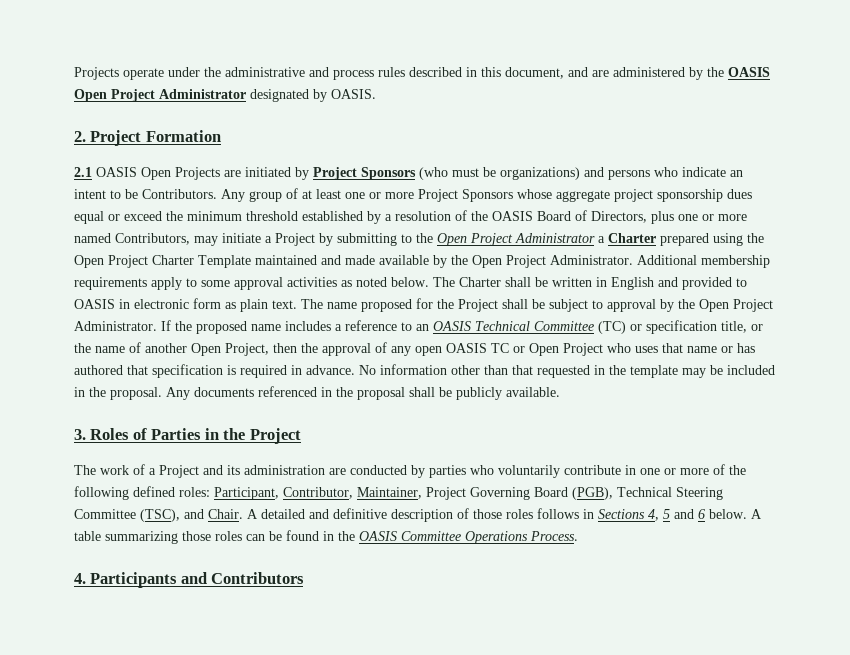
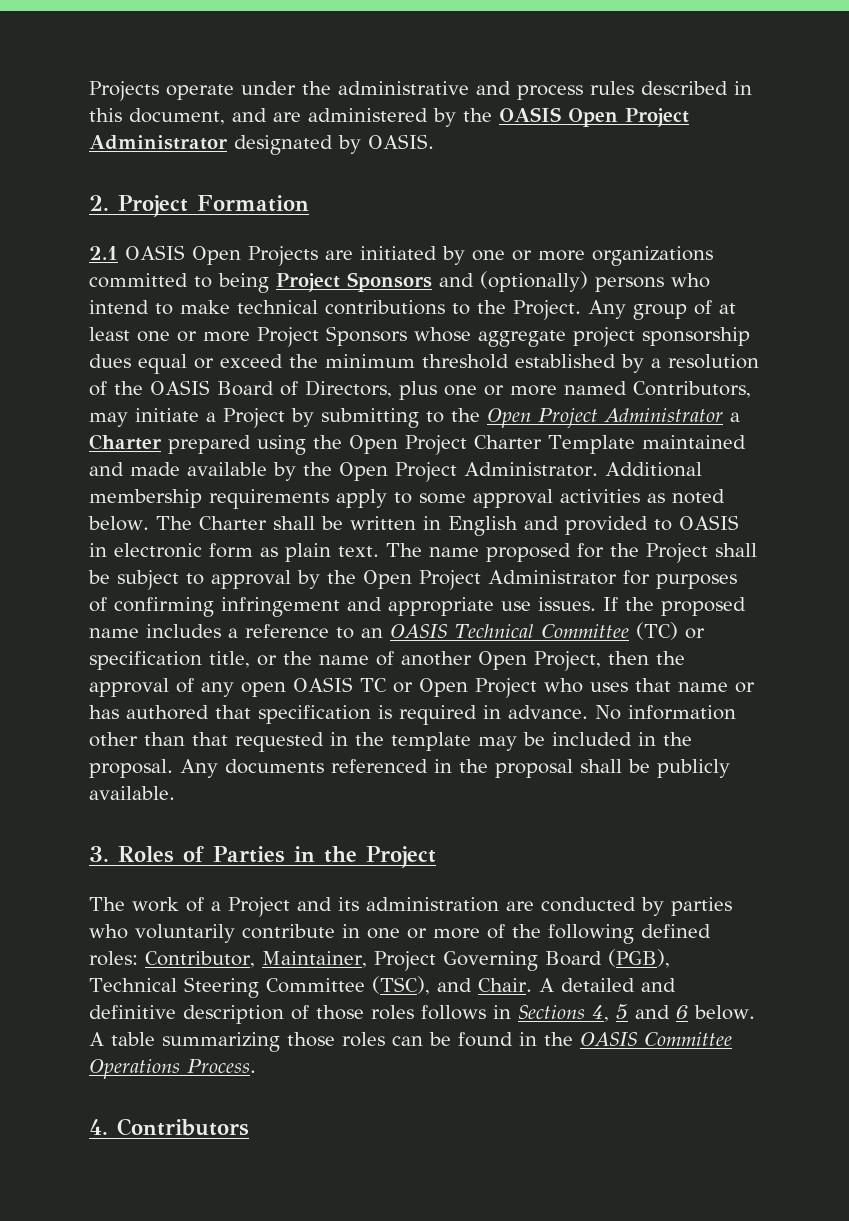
[313,167,743,180] [74,189,217,199] Project Sponsors (who must be organizations) and persons who indicate an intent to be Contributors. -> [472,246,713,266] [89,271,710,293] [89,300,581,320] one or more organizations committed to being Project Sponsors and (optionally) persons who intend to make technical contributions to the Project.
[74,321,157,331] Administrator. -> [488,570,737,589] [89,597,596,617] Administrator for purposes of confirming infringement and appropriate use issues.
[214,487,279,500] Participant, -> (138, 958) none
[90,572,207,588] Participants and -> (108, 1127) none

